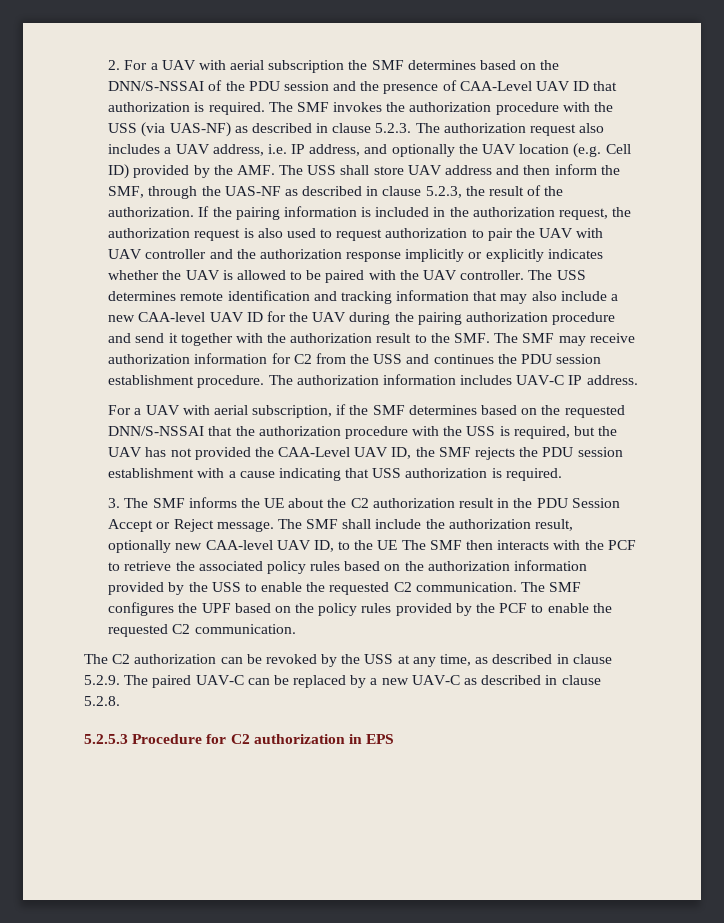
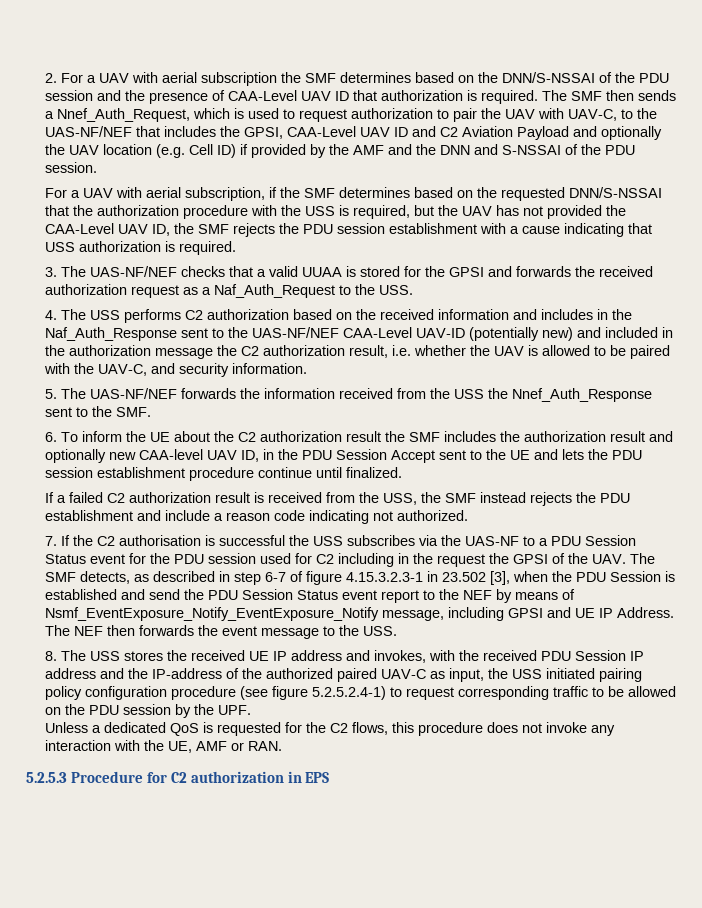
[333,102,614,115] [108,122,605,137] [108,143,631,158] [108,164,620,179] [108,185,564,199] [108,206,632,220] [108,228,283,241] invokes the authorization procedure with the USS (via UAS-NF) as described in clause 5.2.3. The authorization request also includes a UAV address, i.e. IP address, and optionally the UAV location (e.g. Cell ID) provided by the AMF. The USS shall store UAV address and then inform the SMF, through the UAS-NF as described in clause 5.2.3, the result of the authorization. If the pairing information is included in the authorization request, the authorization request is also -> [605,90,676,101] [44,108,244,122] then sends a Nnef_Auth_Request, which is
[108,249,603,262] [108,270,586,283] [108,290,619,304] [108,311,616,325] [108,333,635,346] [108,353,602,364] [108,374,638,388] UAV controller and the authorization response implicitly or explicitly indicates whether the UAV is allowed to be paired with the UAV controller. The USS determines remote identification and tracking information that may also include a new CAA-level UAV ID for the UAV during the pairing authorization procedure and send it together with the authorization result to the SMF. The SMF may receive authorization information for C2 from the USS and continues the PDU session establishment procedure. The authorization information includes UAV-C IP address. -> [567,108,657,121] [44,126,662,140] [44,144,635,158] [44,162,97,173] UAV-C, to the UAS-NF/NEF that includes the GPSI, CAA-Level UAV ID and C2 Aviation Payload and optionally the UAV location (e.g. Cell ID) if provided by the AMF and the DNN and S-NSSAI of the PDU session.
[152,497,237,508] SMF informs -> [89,266,653,277] [44,284,413,298] [44,309,632,323] [44,327,673,341] [44,345,670,359] [43,363,307,377] [44,388,652,402] [44,406,151,417] [44,431,122,442] UAS-NF/NEF checks that a valid UUAA is stored for the GPSI and forwards the received authorization request as a Naf_Auth_Request to the USS. // 4. The USS performs C2 authorization based on the received information and includes in the Naf_Auth_Response sent to the UAS-NF/NEF CAA-Level UAV-ID (potentially new) and included in the authorization message the C2 authorization result, i.e. whether the UAV is allowed to be paired with the UAV-C, and security information. // 5. The UAS-NF/NEF forwards the information received from the USS the Nnef_Auth_Response sent to the SMF. // 6. To inform
(495, 503) none -> [384,431,673,442] [44,449,259,463] the SMF includes the authorization result and optionally new CAA-level UAV ID,
[156,519,574,532] [108,540,636,553] [108,560,588,574] [108,582,582,595] [108,602,612,616] [108,624,296,637] [84,654,612,667] [84,675,601,688] [84,696,120,706] or Reject message. The SMF shall include the authorization result, optionally new CAA-level UAV ID, to the UE The SMF then interacts with the PCF to retrieve the associated policy rules based on the authorization information provided by the USS to enable the requested C2 communication. The SMF configures the UPF based on the policy rules provided by the PCF to enable the requested C2 communication. // The C2 authorization can be revoked by the USS at any time, as described in clause 5.2.9. The paired UAV-C can be replaced by a new UAV-C as described in clause 5.2.8. -> [438,449,642,460] [44,467,402,481] [44,492,630,506] [44,510,468,524] [44,535,636,546] [44,553,655,567] [44,571,675,585] [44,589,575,603] [44,607,674,621] [44,625,397,639] [44,650,644,663] [44,668,642,682] [44,686,676,700] [44,704,251,718] [44,722,615,736] [44,740,282,753] sent to the UE and lets the PDU session establishment procedure continue until finalized. // If a failed C2 authorization result is received from the USS, the SMF instead rejects the PDU establishment and include a reason code indicating not authorized. // 7. If the C2 authorisation is successful the USS subscribes via the UAS-NF to a PDU Session Status event for the PDU session used for C2 including in the request the GPSI of the UAV. The SMF detects, as described in step 6-7 of figure 4.15.3.2.3-1 in 23.502 [3], when the PDU Session is established and send the PDU Session Status event report to the NEF by means of Nsmf_EventExposure_Notify_EventExposure_Notify message, including GPSI and UE IP Address. The NEF then forwards the event message to the USS. // 8. The USS stores the received UE IP address and invokes, with the received PDU Session IP address and the IP-address of the authorized paired UAV-C as input, the USS initiated pairing policy configuration procedure (see figure 5.2.5.2.4-1) to request corresponding traffic to be allowed on the PDU session by the UPF. // Unless a dedicated QoS is requested for the C2 flows, this procedure does not invoke any interaction with the UE, AMF or RAN.

